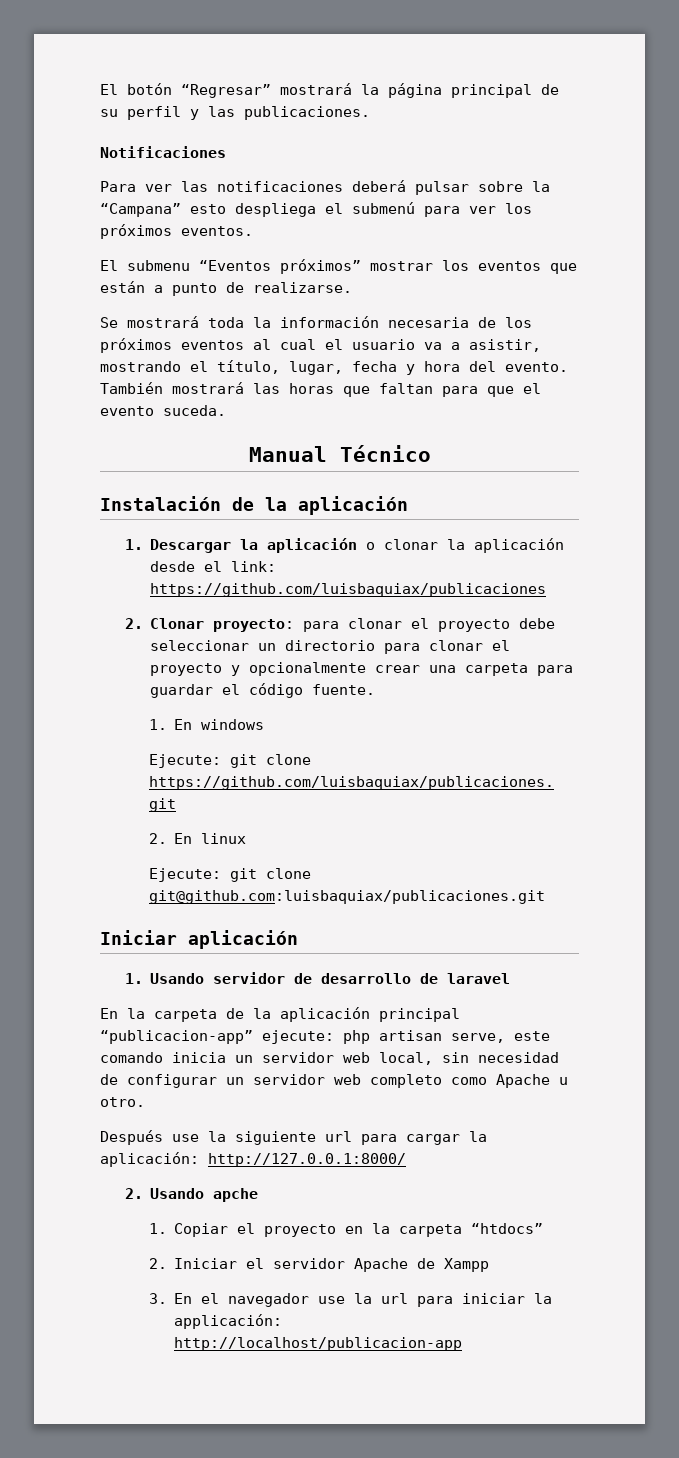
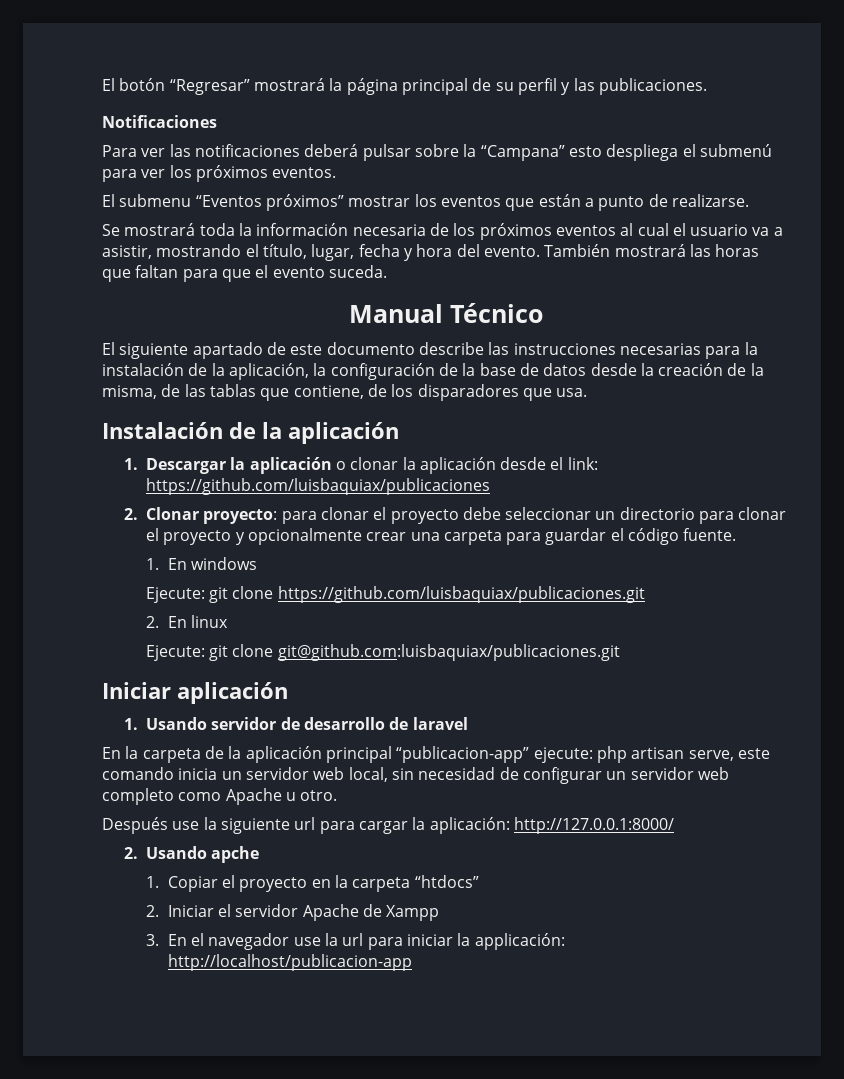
(431, 453) none -> [102,342,758,359] [102,363,764,380] [102,384,588,401] // El siguiente apartado de este documento describe las instrucciones necesarias para la instalación de la aplicación, la configuración de la base de datos desde la creación de la misma, de las tablas que contiene, de los disparadores que usa.

